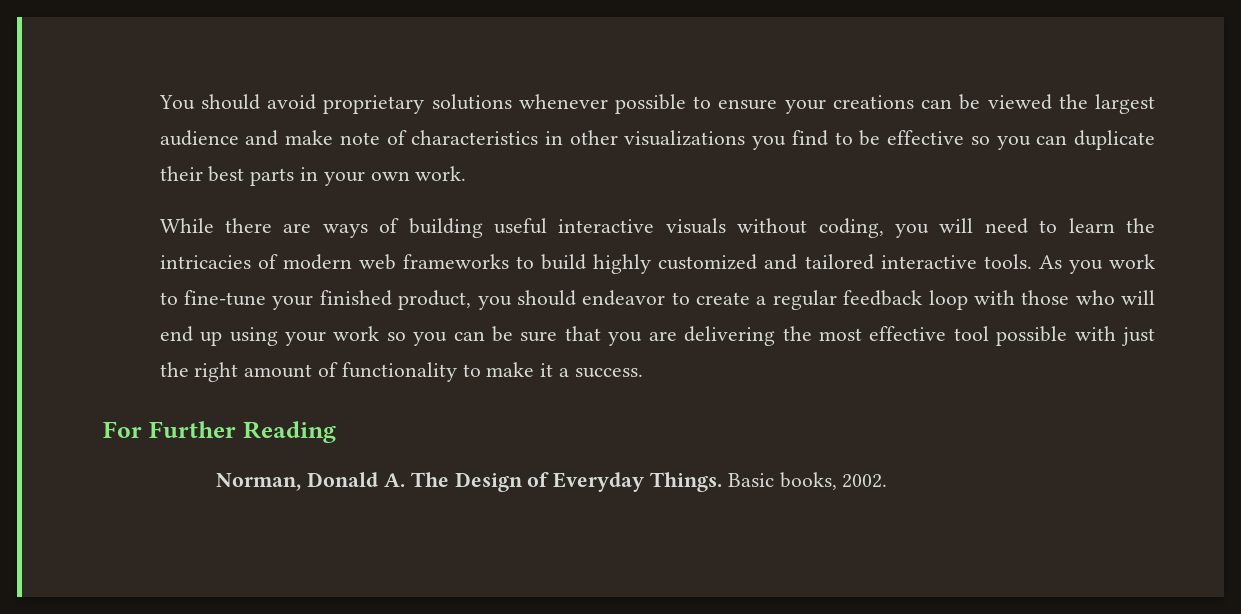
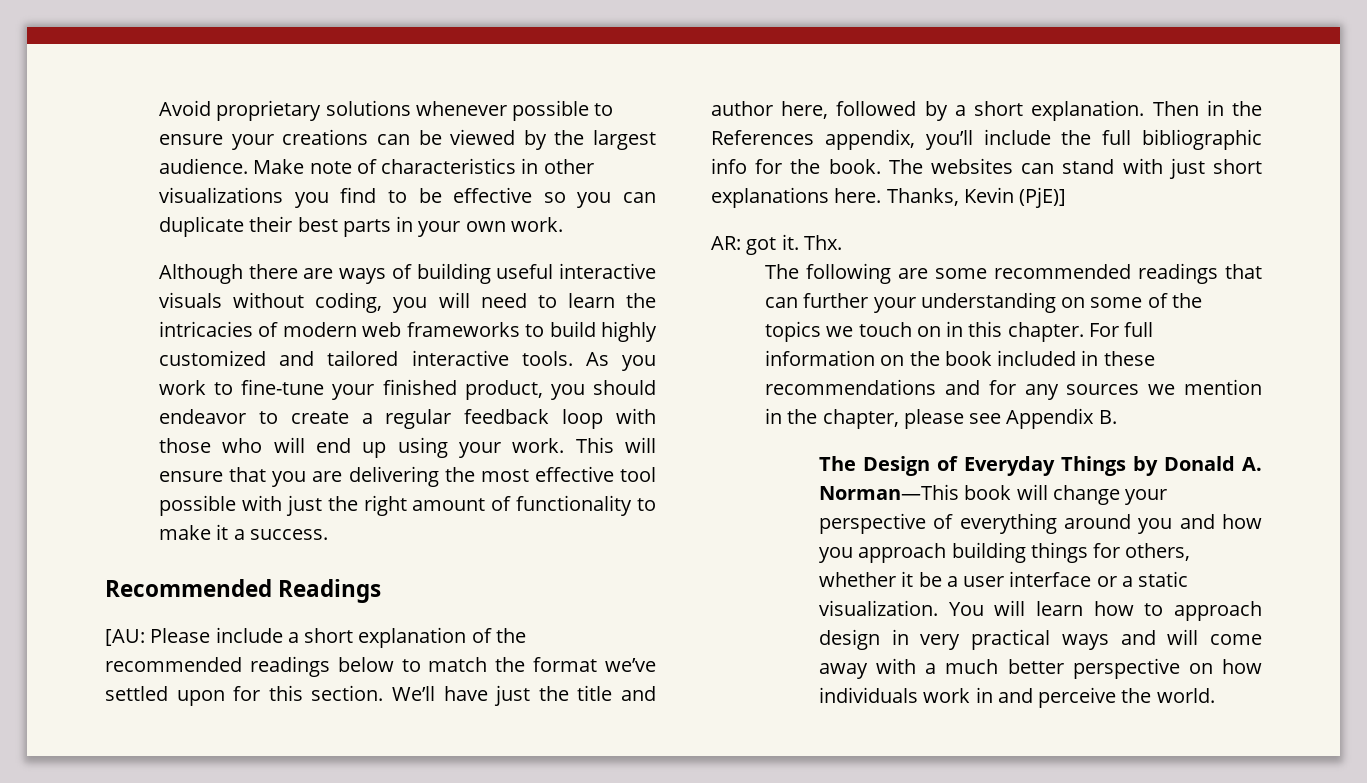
[158,94,317,110] You should avoid -> [159,100,212,116] Avoid
(1052, 102) none -> [523,130,547,150] by
[159,130,334,146] audience and make -> [159,158,305,174] audience. Make
[159,218,214,233] While -> [159,264,244,284] Although
[333,326,558,346] work so you can be sure -> [512,437,656,453] [159,471,224,482] work. This will ensure
[103,421,336,443] [216,472,888,492] For Further Reading // Norman, Donald A. The Design of Everyday Things. Basic books, 2002. -> [105,579,382,603] [105,627,526,648] [105,656,656,677] [105,685,657,706] [711,100,1262,121] [711,129,1262,150] [711,158,1262,179] [711,187,1067,208] [711,234,842,255] [765,263,1262,284] [765,292,1202,313] [765,321,1154,342] [765,350,1155,366] [765,379,1262,400] [765,408,1117,429] [819,456,1262,476] [819,484,1168,505] [819,513,1262,534] [819,542,1191,563] [819,571,1189,587] [819,600,1262,621] [819,629,1262,650] [819,658,1262,679] [819,687,1215,708] Recommended Readings // [AU: Please include a short explanation of the recommended readings below to match the format we’ve settled upon for this section. We’ll have just the title and author here, followed by a short explanation. Then in the References appendix, you’ll include the full bibliographic info for the book. The websites can stand with just short explanations here. Thanks, Kevin (PjE)] // AR: got it. Thx. // The following are some recommended readings that can further your understanding on some of the topics we touch on in this chapter. For full information on the book included in these recommendations and for any sources we mention in the chapter, please see Appendix B. // The Design of Everyday Things by Donald A. Norman—This book will change your perspective of everything around you and how you approach building things for others, whether it be a user interface or a static visualization. You will learn how to approach design in very practical ways and will come away with a much better perspective on how individuals work in and perceive the world.

